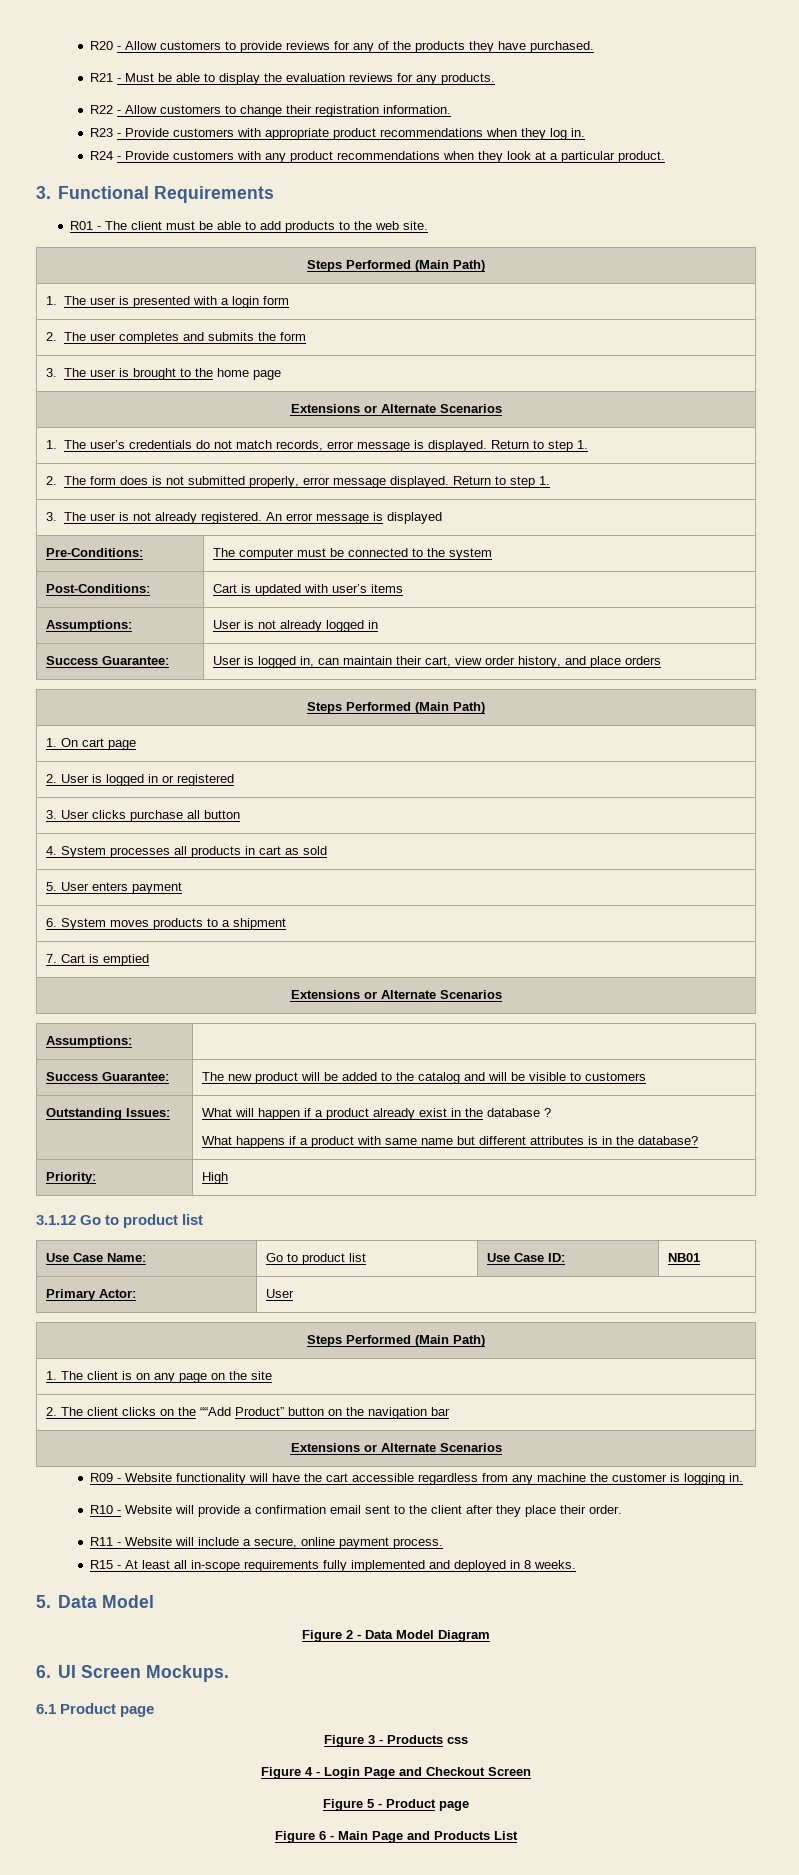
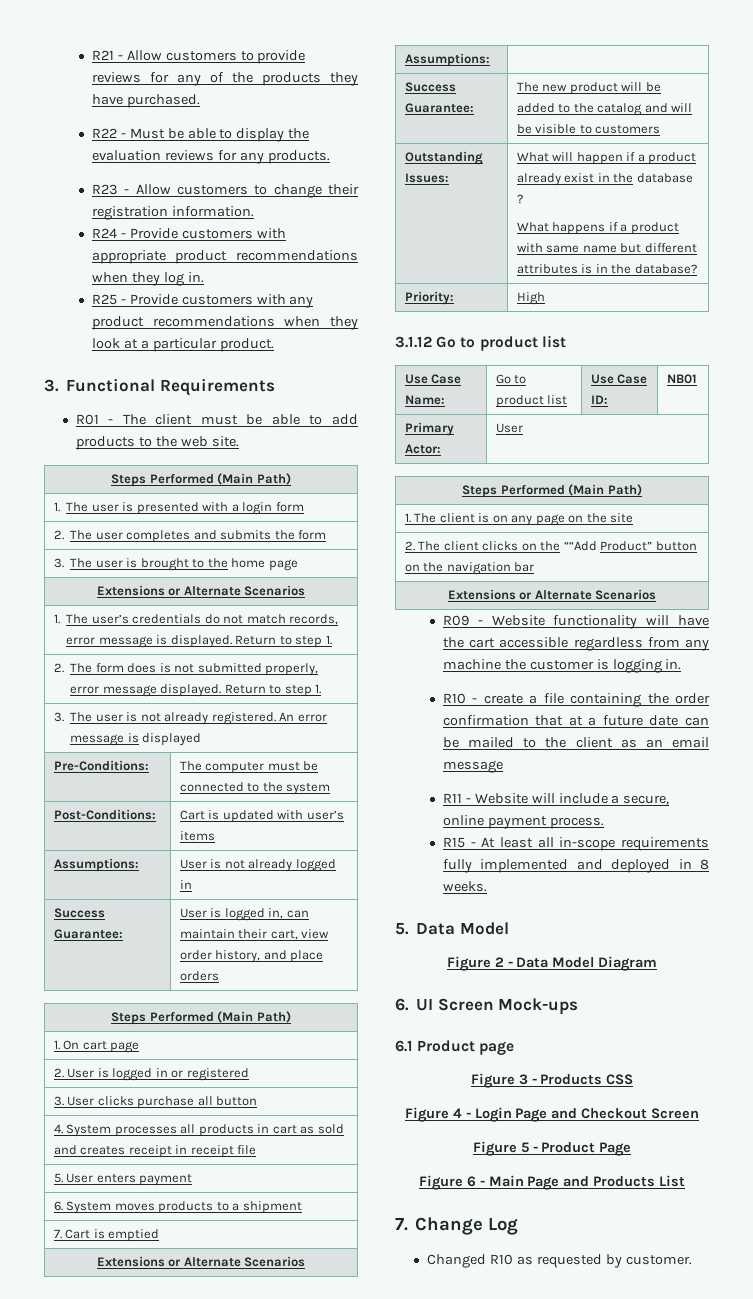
[89,41,113,50] R20 -> [91,50,114,60] R21
[89,73,113,82] R21 -> [91,128,117,138] R22
[89,105,113,114] R22 -> [91,184,118,195] R23
[89,128,113,137] R23 -> [91,228,117,238] R24
[89,151,113,160] R24 -> [91,294,117,305] R25
(328, 850) none -> [53,1145,257,1158] and creates receipt in receipt file
[124,1505,622,1517] Website will provide a confirmation email sent to the client after they place their order. -> [483,693,710,707] [442,715,709,726] [442,737,709,748] [442,760,503,773] create a file containing the order confirmation that at a future date can be mailed to the client as an email message
[145,1665,229,1682] Mockups. -> [498,998,579,1015] Mock-ups
[447,1737,468,1744] css -> [606,1074,634,1085] CSS
[439,1801,469,1811] page -> [599,1142,632,1156] Page
(518, 1835) none -> [395,1217,519,1235] [426,1254,692,1268] // 7. Change Log // Changed R10 as requested by customer.

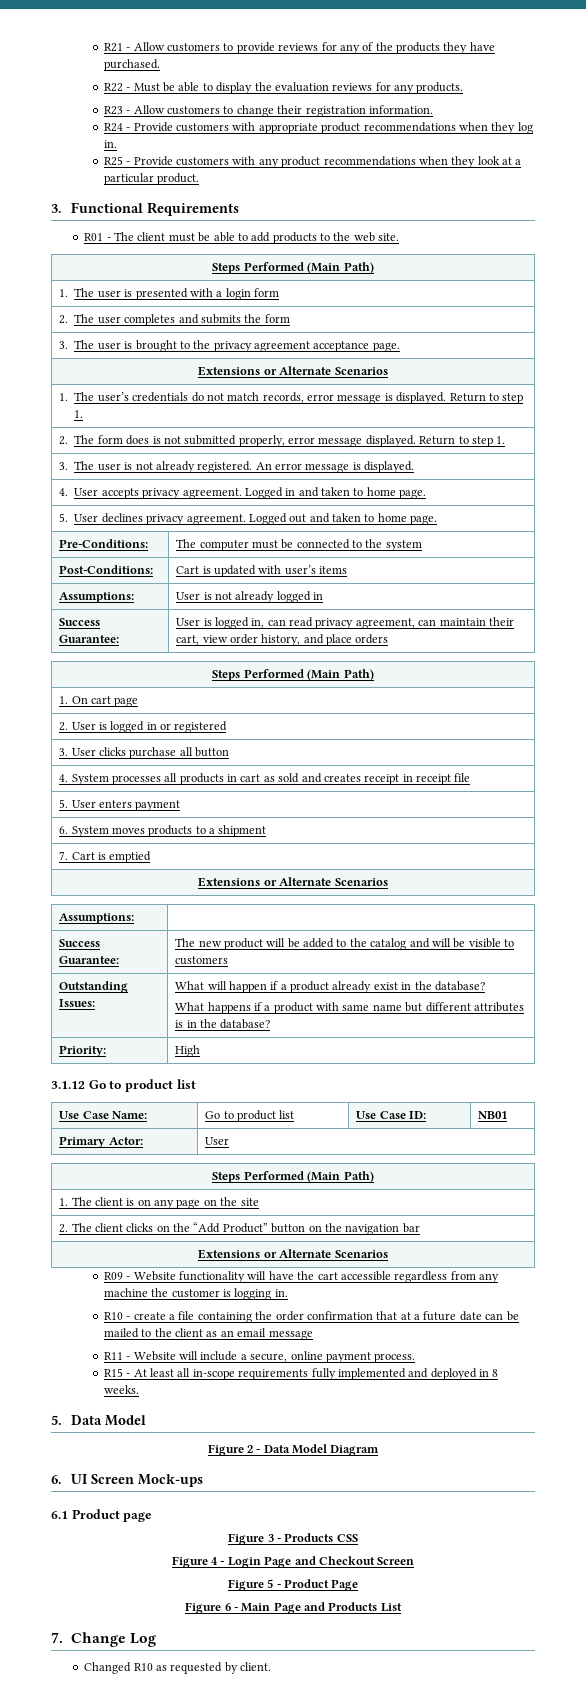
[231,558,298,571] home page -> [213,341,400,352] privacy agreement acceptance page.
[142,733,202,746] displayed -> [364,461,415,473] [59,487,427,499] [59,513,438,525] displayed. // 4. User accepts privacy agreement. Logged in and taken to home page. // 5. User declines privacy agreement. Logged out and taken to home page.
(309, 914) none -> [289,617,437,629] read privacy agreement, can
[636,173,693,183] [516,194,523,204] database ? -> [434,981,485,991] database?
[563,541,597,551] ““Add -> [193,1222,221,1233] “Add
[625,1255,692,1265] customer. -> [240,1662,272,1671] client.

